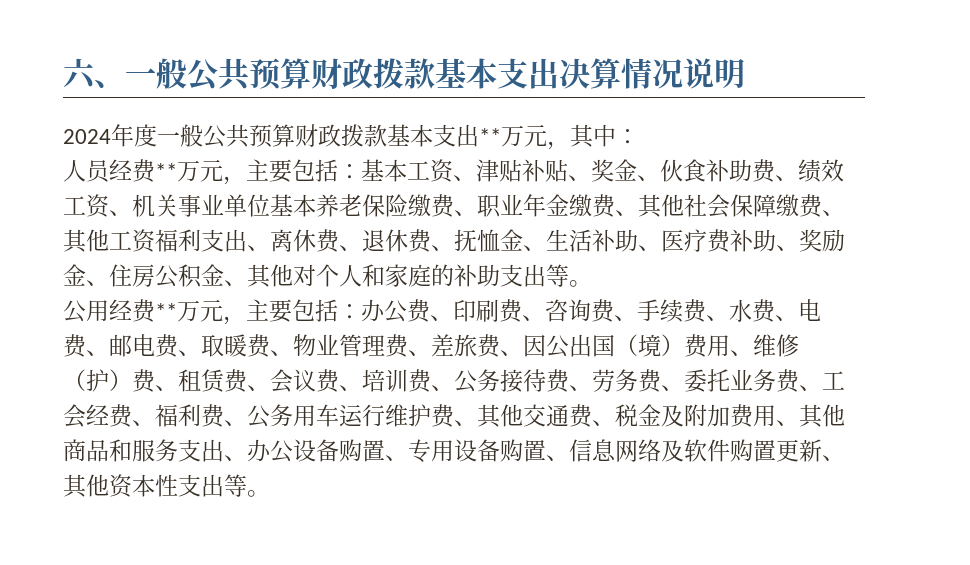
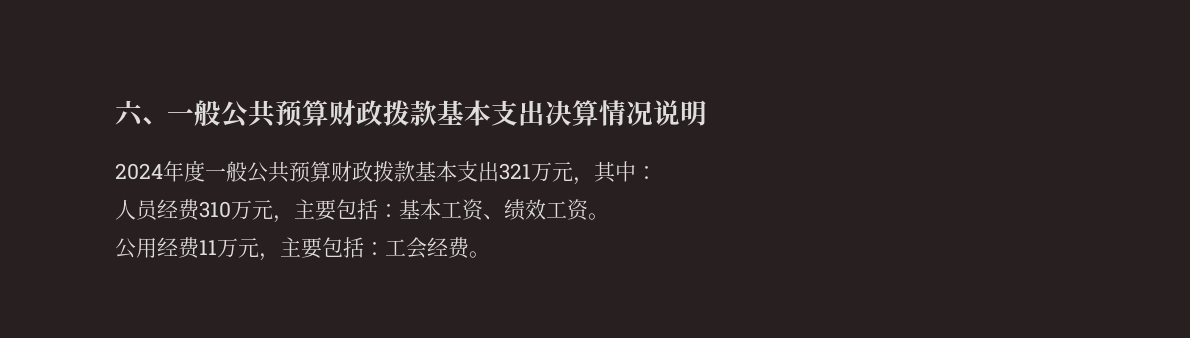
[479,128,501,144] ** -> [499,163,531,180] 321
[155,163,177,179] ** -> [199,201,231,218] 310
[476,159,844,183] [63,194,845,218] [63,229,845,253] [63,264,569,288] 津贴补贴、奖金、伙食补助费、绩效工资、机关事业单位基本养老保险缴费、职业年金缴费、其他社会保障缴费、其他工资福利支出、离休费、退休费、抚恤金、生活补助、医疗费补助、奖励金、住房公积金、其他对个人和家庭的补助支出等 -> [504,199,589,221] 绩效工资
[155,299,821,325] [63,334,799,358] [63,369,845,393] [63,404,845,428] [63,439,845,463] [63,474,247,498] **万元，主要包括：办公费、印刷费、咨询费、手续费、水费、电费、邮电费、取暖费、物业管理费、差旅费、因公出国（境）费用、维修（护）费、租赁费、会议费、培训费、公务接待费、劳务费、委托业务费、工会经费、福利费、公务用车运行维护费、其他交通费、税金及附加费用、其他商品和服务支出、办公设备购置、专用设备购置、信息网络及软件购置更新、其他资本性支出等 -> [199,237,470,261] 11万元，主要包括：工会经费

